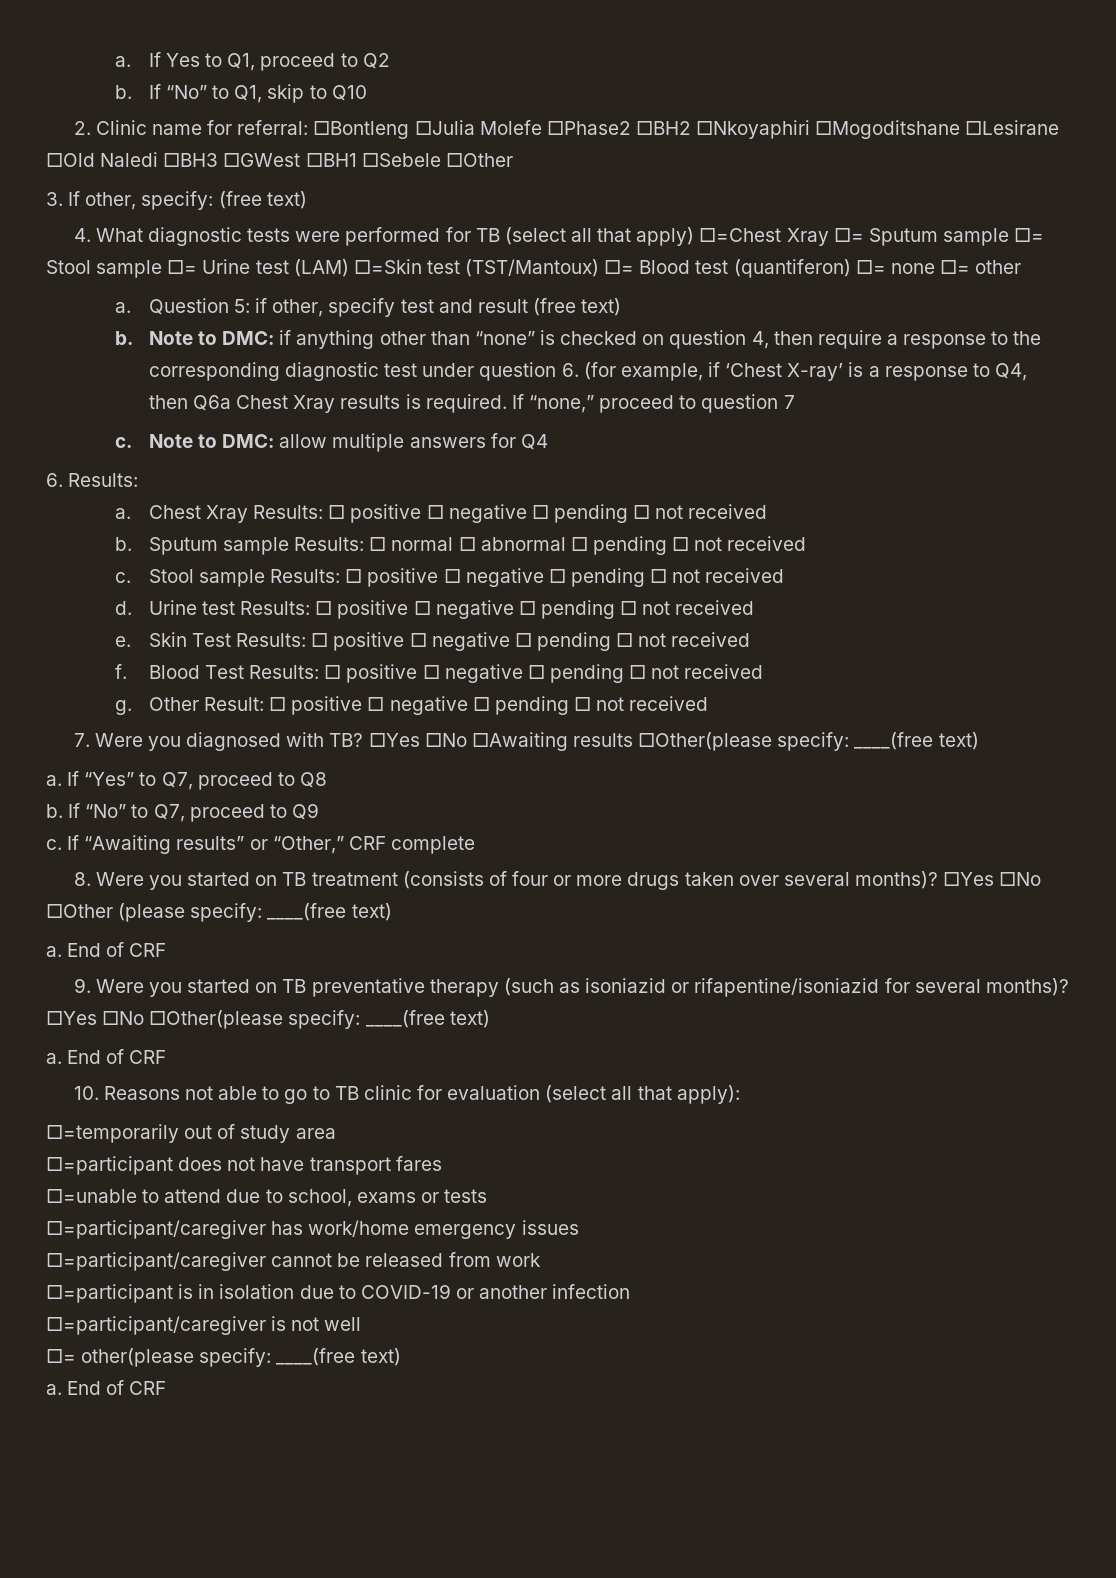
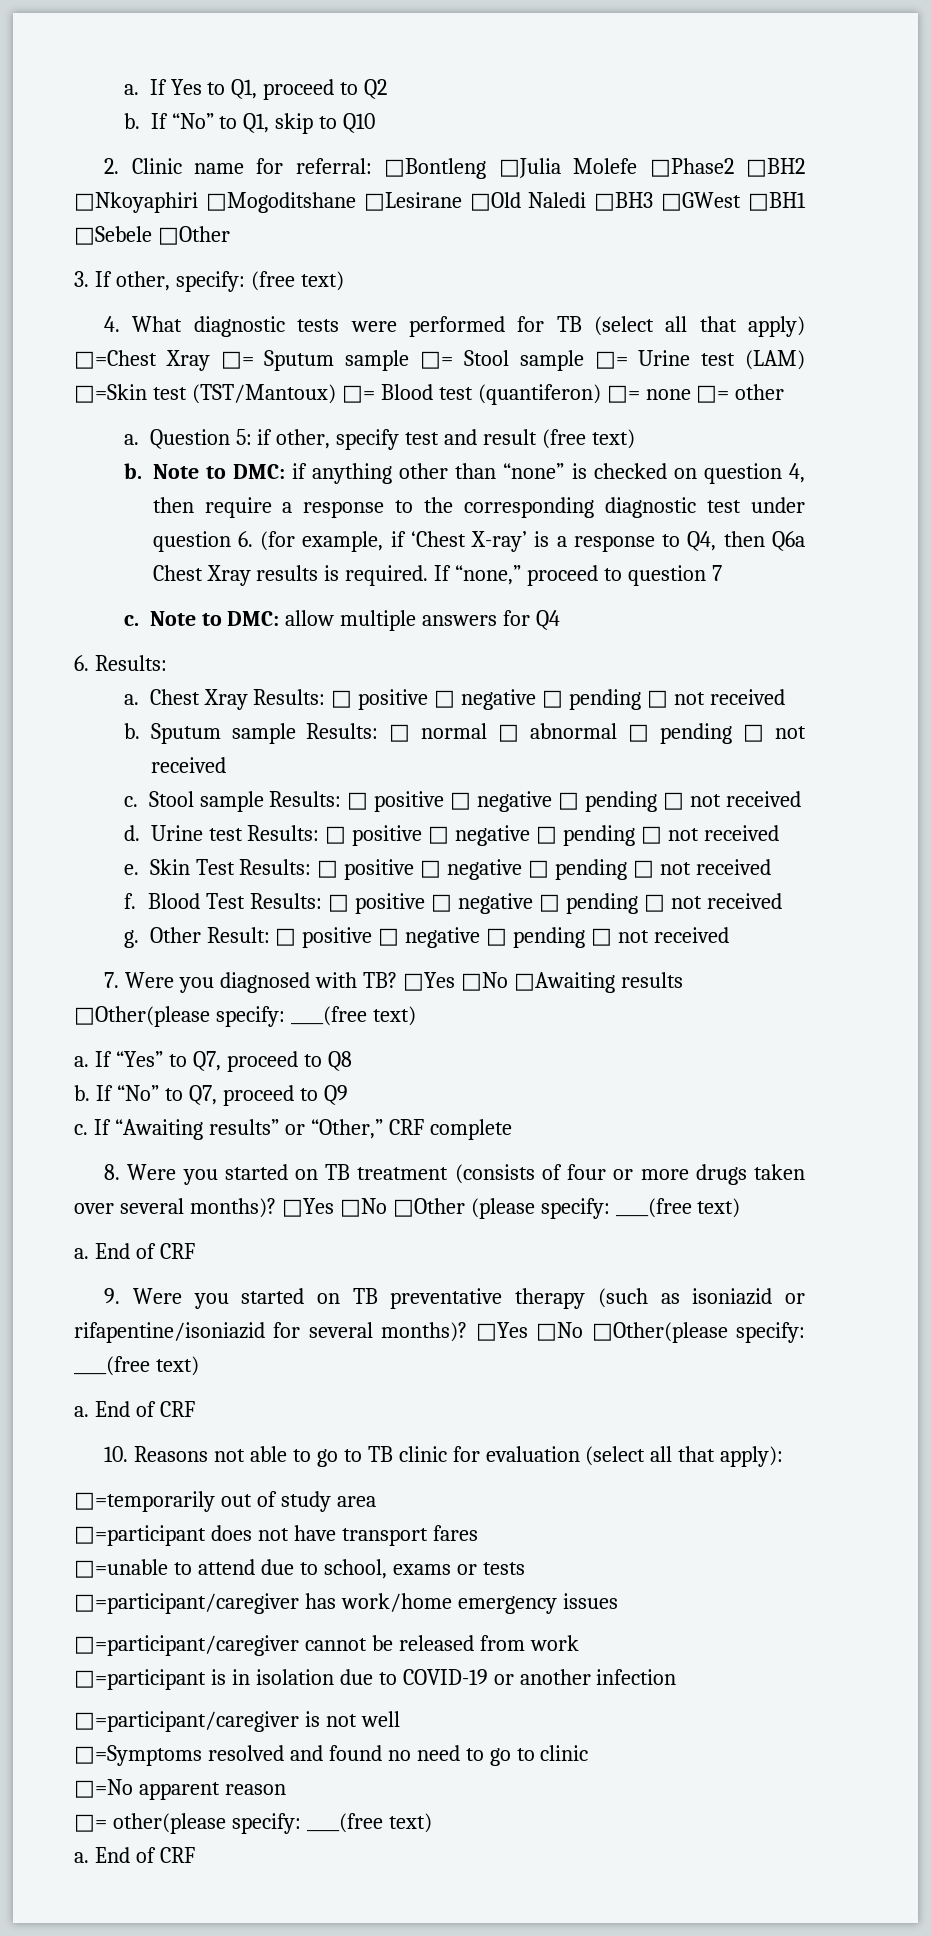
(362, 1324) none -> [74,1745,589,1766] [74,1779,286,1800] // □=Symptoms resolved and found no need to go to clinic // □=No apparent reason

